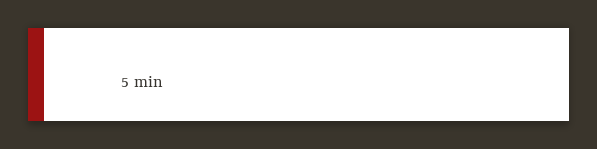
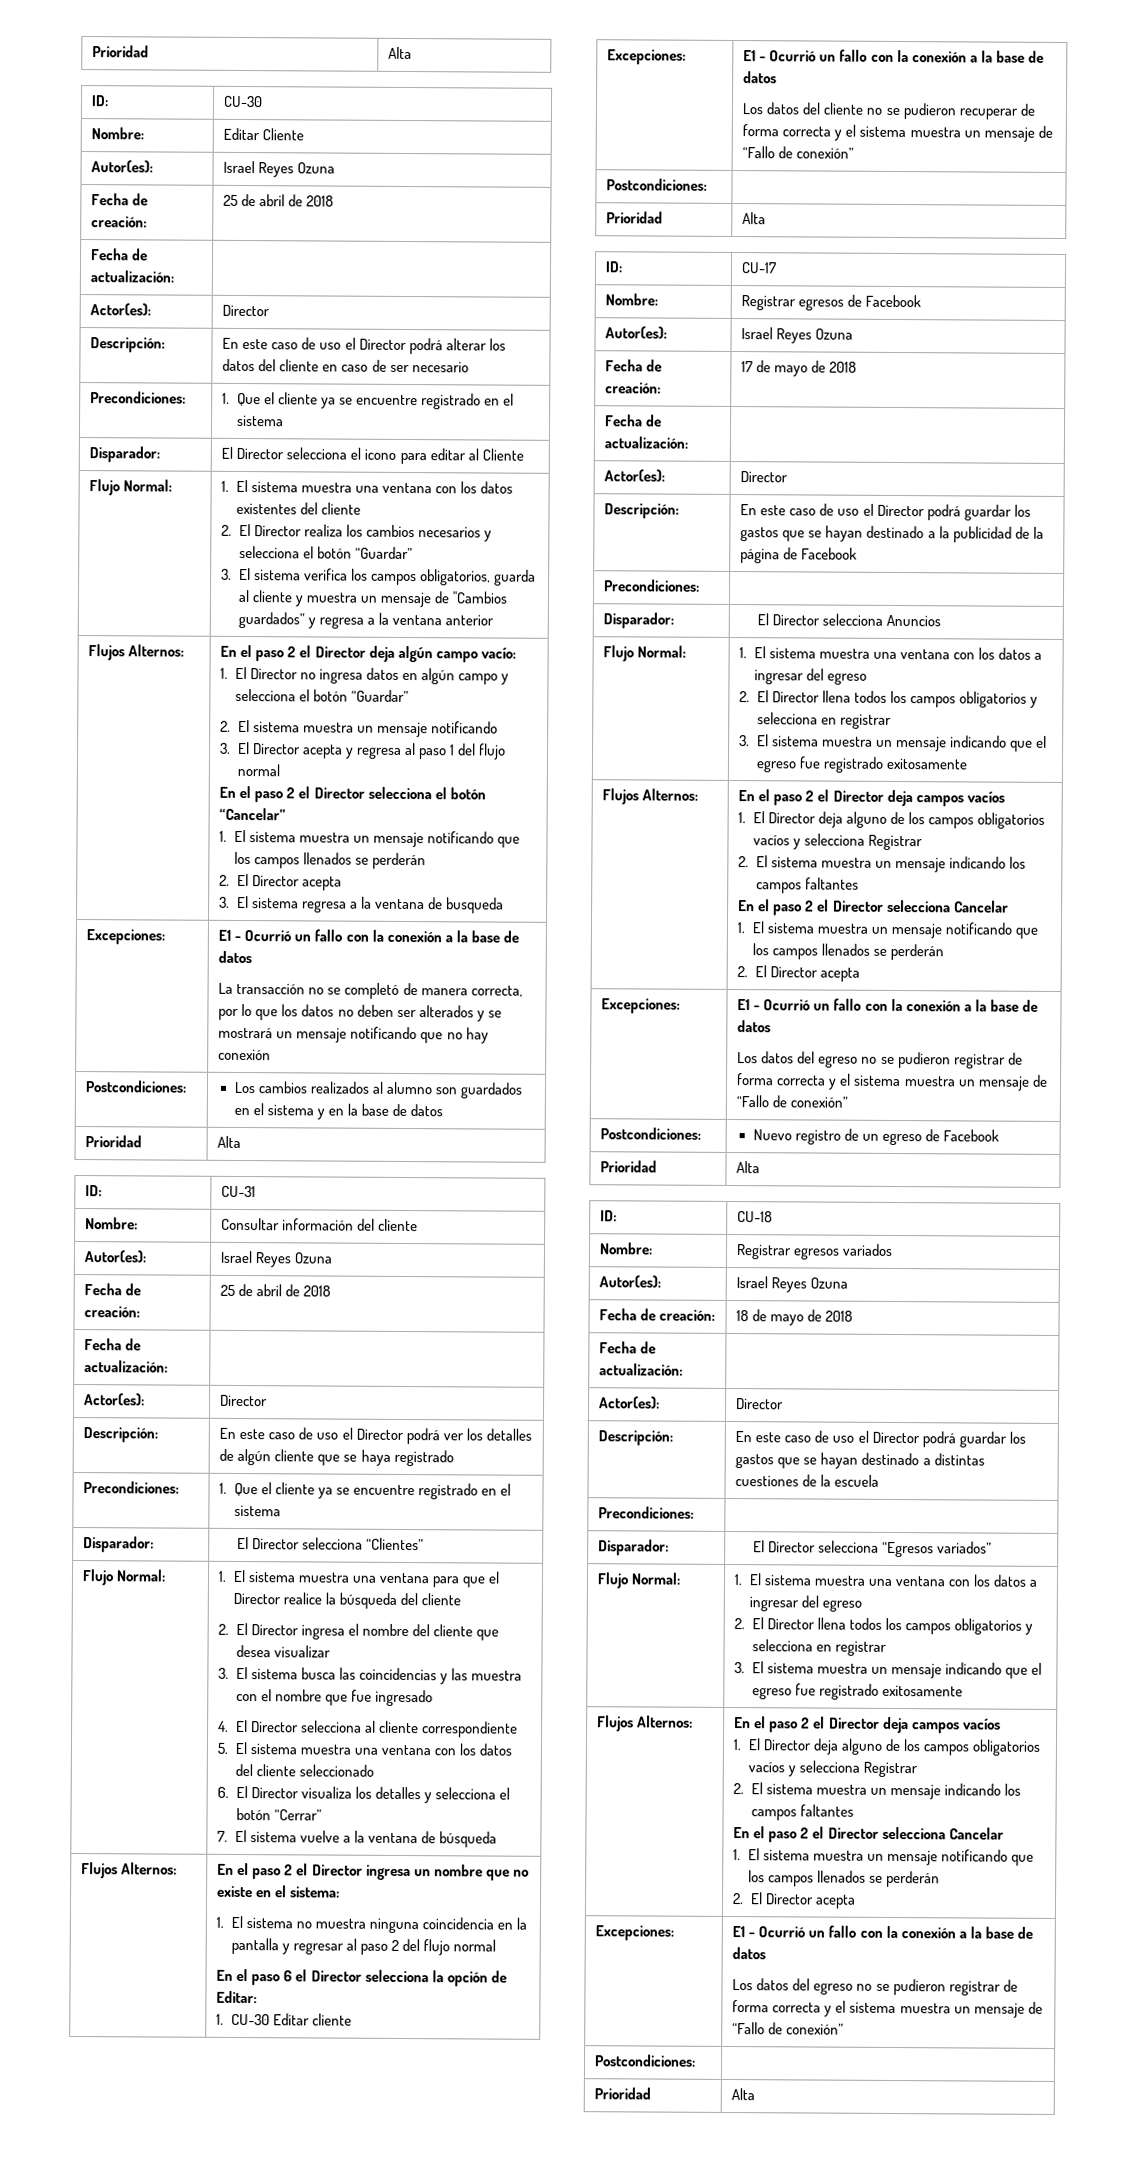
[121,76,163,87] 5 min -> [92,45,150,58] [388,46,413,60] [91,95,110,107] [223,95,264,108] [91,127,145,140] [223,127,305,141] [91,160,154,173] [223,160,336,178] [91,193,149,206] [91,216,148,228] [223,193,335,207] [91,248,149,261] [90,270,175,283] [90,303,152,316] [222,304,271,317] [90,337,166,353] [222,337,506,355] [222,358,469,373] [90,391,187,404] [222,392,515,410] [236,414,284,427] [89,446,161,463] [221,446,524,465] [89,479,173,496] [221,479,514,494] [235,502,361,515] [221,523,493,542] [238,545,413,560] [221,567,537,586] [237,589,509,608] [237,611,495,629] [88,644,185,661] [220,644,516,663] [220,666,510,685] [234,688,409,703] [220,719,499,738] [220,741,507,760] [236,763,280,777] [219,785,486,803] [219,807,287,821] [219,829,521,848] [233,851,426,870] [219,873,342,891] [219,895,505,914] [86,929,166,945] [218,929,519,943] [218,950,253,964] [218,982,523,999] [218,1004,502,1022] [218,1026,489,1044] [218,1048,272,1061] [85,1080,188,1093] [233,1081,524,1099] [233,1103,444,1120] [85,1135,143,1148] [217,1135,242,1149] [85,1185,103,1197] [221,1185,257,1198] [85,1217,139,1230] [221,1217,419,1232] [84,1250,147,1263] [220,1250,333,1268] [84,1283,142,1296] [84,1306,141,1318] [220,1283,332,1297] [84,1338,142,1351] [84,1360,169,1373] [84,1393,146,1406] [220,1394,269,1407] [83,1427,159,1443] [219,1427,532,1445] [219,1448,454,1467] [83,1481,180,1494] [219,1482,512,1500] [233,1504,281,1517] [83,1536,155,1553] [236,1536,424,1551] [82,1569,167,1586] [218,1569,501,1588] [232,1592,462,1609] [218,1622,500,1641] [235,1644,331,1658] [218,1666,523,1685] [235,1689,434,1707] [218,1719,519,1738] [217,1741,513,1756] [234,1763,374,1777] [217,1785,511,1804] [235,1807,322,1821] [217,1829,498,1848] [81,1862,178,1879] [217,1862,529,1881] [217,1885,341,1898] [216,1915,528,1934] [230,1937,497,1956] [216,1968,507,1987] [216,1990,258,2004] [216,2013,352,2026] [607,49,687,65] [743,49,1044,63] [743,71,778,84] [742,102,1035,120] [742,124,1053,142] [742,146,855,159] [606,178,708,191] [606,211,664,224] [742,212,767,225] [605,261,624,273] [741,262,778,274] [605,293,659,306] [741,294,922,311] [605,326,668,339] [741,327,854,344] [605,359,663,372] [605,382,662,394] [741,360,858,377] [605,414,663,427] [604,436,689,449] [604,469,666,482] [740,471,789,483] [604,503,680,519] [740,503,1031,521] [740,525,1044,543] [740,547,858,564] [604,579,701,592] [603,612,675,629] [756,613,941,627] [603,645,687,662] [739,646,1043,660] [753,668,867,685] [739,690,1039,708] [756,712,892,729] [739,734,1048,752] [755,756,967,773] [602,788,699,805] [738,789,1005,807] [738,811,1046,829] [752,833,923,851] [738,855,1027,873] [755,877,859,894] [738,899,1009,916] [737,921,1039,939] [751,943,944,961] [737,965,860,982] [601,998,681,1014] [737,998,1038,1012] [737,1020,772,1033] [737,1051,1023,1069] [736,1073,1048,1091] [736,1095,849,1108] [600,1127,702,1140] [752,1128,1000,1146] [600,1160,658,1173] [736,1161,761,1174] [600,1210,618,1222] [737,1211,774,1223] [599,1242,654,1255] [736,1243,894,1260] [599,1275,662,1288] [736,1276,849,1293] [599,1308,716,1321] [736,1309,854,1326] [599,1341,657,1354] [599,1363,684,1376] [599,1396,661,1409] [736,1398,785,1410] [598,1430,674,1446] [735,1430,1026,1448] [735,1452,985,1469] [735,1474,880,1487] [598,1506,695,1519] [598,1539,670,1556] [752,1540,992,1558] [597,1572,682,1589] [734,1573,1038,1587] [748,1595,862,1612] [734,1617,1034,1635] [751,1639,887,1656] [734,1661,1043,1679] [751,1683,963,1700] [597,1715,694,1732] [734,1716,1001,1734] [733,1738,1042,1756] [747,1760,918,1778] [733,1782,1022,1800] [750,1804,854,1821] [733,1826,1004,1843] [733,1848,1035,1866] [747,1870,940,1888] [732,1892,856,1909] [595,1925,675,1941] [732,1925,1033,1939] [732,1947,767,1960] [732,1978,1018,1996] [732,2000,1043,2018] [732,2022,845,2035] [595,2054,697,2067] [594,2087,652,2100] [731,2088,756,2101] Prioridad | Alta // ID: | CU-30 // Nombre: | Editar Cliente // Autor(es): | Israel Reyes Ozuna // Fecha de creación: | 25 de abril de 2018 // Fecha de actualización: | // Actor(es): | Director // Descripción: | En este caso de uso el Director podrá alterar los datos del cliente en caso de ser necesario // Precondiciones: | 1. Que el cliente ya se encuentre registrado en el sistema // Disparador: | El Director selecciona el icono para editar al Cliente // Flujo Normal: | 1. El sistema muestra una ventana con los datos existentes del cliente // 2. El Director realiza los cambios necesarios y selecciona el botón “Guardar” // 3. El sistema verifica los campos obligatorios, guarda al cliente y muestra un mensaje de "Cambios guardados” y regresa a la ventana anterior // Flujos Alternos: | En el paso 2 el Director deja algún campo vacío: // 1. El Director no ingresa datos en algún campo y selecciona el botón “Guardar” // 2. El sistema muestra un mensaje notificando // 3. El Director acepta y regresa al paso 1 del flujo normal // En el paso 2 el Director selecciona el botón “Cancelar” // 1. El sistema muestra un mensaje notificando que los campos llenados se perderán // 2. El Director acepta // 3. El sistema regresa a la ventana de busqueda // Excepciones: | E1 - Ocurrió un fallo con la conexión a la base de datos // La transacción no se completó de manera correcta, por lo que los datos no deben ser alterados y se mostrará un mensaje notificando que no hay conexión // Postcondiciones: | Los cambios realizados al alumno son guardados en el sistema y en la base de datos // Prioridad | Alta // ID: | CU-31 // Nombre: | Consultar información del cliente // Autor(es): | Israel Reyes Ozuna // Fecha de creación: | 25 de abril de 2018 // Fecha de actualización: | // Actor(es): | Director // Descripción: | En este caso de uso el Director podrá ver los detalles de algún cliente que se haya registrado // Precondiciones: | 1. Que el cliente ya se encuentre registrado en el sistema // Disparador: | El Director selecciona “Clientes” // Flujo Normal: | 1. El sistema muestra una ventana para que el Director realice la búsqueda del cliente // 2. El Director ingresa el nombre del cliente que desea visualizar // 3. El sistema busca las coincidencias y las muestra con el nombre que fue ingresado // 4. El Director selecciona al cliente correspondiente // 5. El sistema muestra una ventana con los datos del cliente seleccionado // 6. El Director visualiza los detalles y selecciona el botón “Cerrar” // 7. El sistema vuelve a la ventana de búsqueda // Flujos Alternos: | En el paso 2 el Director ingresa un nombre que no existe en el sistema: // 1. El sistema no muestra ninguna coincidencia en la pantalla y regresar al paso 2 del flujo normal // En el paso 6 el Director selecciona la opción de Editar: // 1. CU-30 Editar cliente // Excepciones: | E1 - Ocurrió un fallo con la conexión a la base de datos // Los datos del cliente no se pudieron recuperar de forma correcta y el sistema muestra un mensaje de “Fallo de conexión” // Postcondiciones: | // Prioridad | Alta // ID: | CU-17 // Nombre: | Registrar egresos de Facebook // Autor(es): | Israel Reyes Ozuna // Fecha de creación: | 17 de mayo de 2018 // Fecha de actualización: | // Actor(es): | Director // Descripción: | En este caso de uso el Director podrá guardar los gastos que se hayan destinado a la publicidad de la página de Facebook // Precondiciones: | // Disparador: | El Director selecciona Anuncios // Flujo Normal: | 1. El sistema muestra una ventana con los datos a ingresar del egreso // 2. El Director llena todos los campos obligatorios y selecciona en registrar // 3. El sistema muestra un mensaje indicando que el egreso fue registrado exitosamente // Flujos Alternos: | En el paso 2 el Director deja campos vacíos // 1. El Director deja alguno de los campos obligatorios vacíos y selecciona Registrar // 2. El sistema muestra un mensaje indicando los campos faltantes // En el paso 2 el Director selecciona Cancelar // 1. El sistema muestra un mensaje notificando que los campos llenados se perderán // 2. El Director acepta // Excepciones: | E1 - Ocurrió un fallo con la conexión a la base de datos // Los datos del egreso no se pudieron registrar de forma correcta y el sistema muestra un mensaje de “Fallo de conexión” // Postcondiciones: | Nuevo registro de un egreso de Facebook // Prioridad | Alta // ID: | CU-18 // Nombre: | Registrar egresos variados // Autor(es): | Israel Reyes Ozuna // Fecha de creación: | 18 de mayo de 2018 // Fecha de actualización: | // Actor(es): | Director // Descripción: | En este caso de uso el Director podrá guardar los gastos que se hayan destinado a distintas cuestiones de la escuela // Precondiciones: | // Disparador: | El Director selecciona “Egresos variados” // Flujo Normal: | 1. El sistema muestra una ventana con los datos a ingresar del egreso // 2. El Director llena todos los campos obligatorios y selecciona en registrar // 3. El sistema muestra un mensaje indicando que el egreso fue registrado exitosamente // Flujos Alternos: | En el paso 2 el Director deja campos vacíos // 1. El Director deja alguno de los campos obligatorios vacíos y selecciona Registrar // 2. El sistema muestra un mensaje indicando los campos faltantes // En el paso 2 el Director selecciona Cancelar // 1. El sistema muestra un mensaje notificando que los campos llenados se perderán // 2. El Director acepta // Excepciones: | E1 - Ocurrió un fallo con la conexión a la base de datos // Los datos del egreso no se pudieron registrar de forma correcta y el sistema muestra un mensaje de “Fallo de conexión” // Postcondiciones: | // Prioridad | Alta

